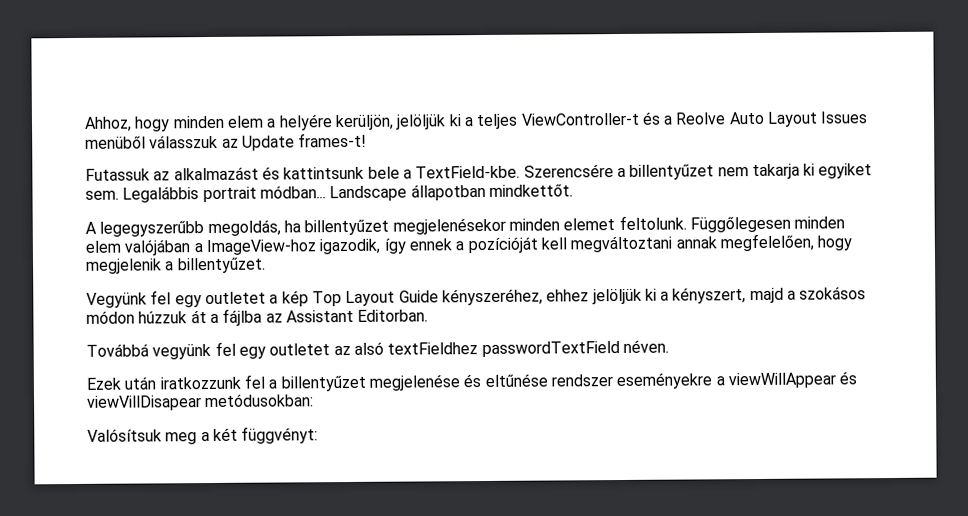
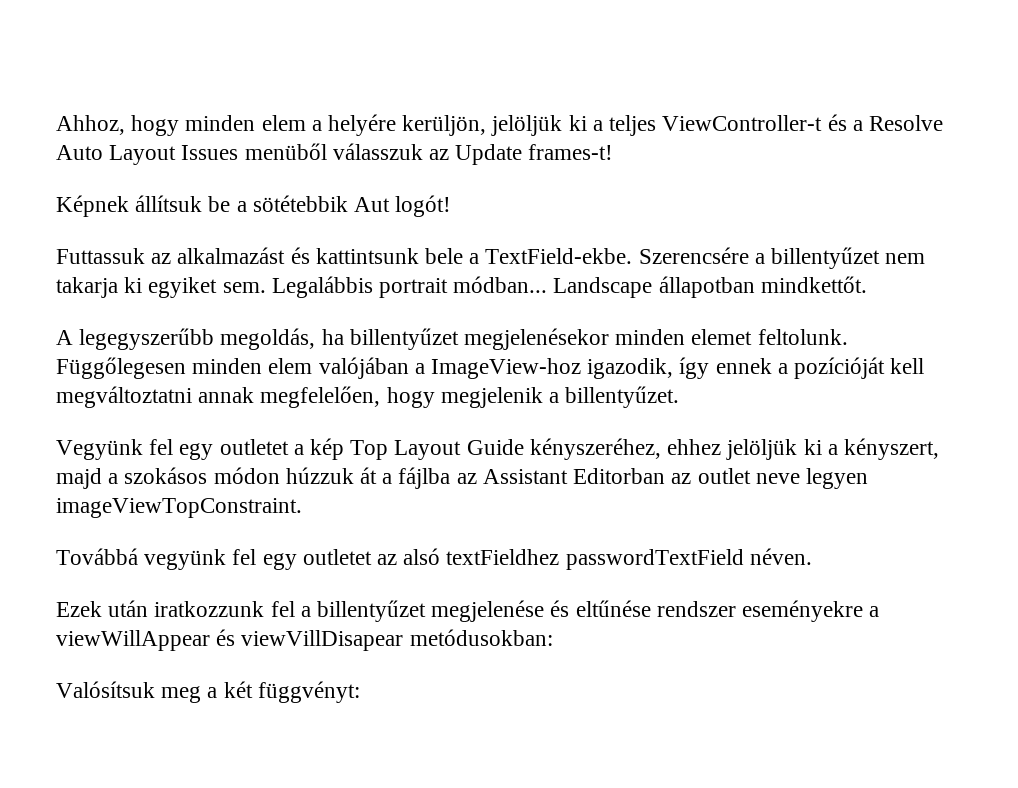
[675,112,727,125] Reolve -> [868,115,943,131] Resolve
[85,168,150,181] Futassuk -> [56,195,452,217] [56,248,145,264] Képnek állítsuk be a sötétebbik Aut logót! // Futtassuk
[415,165,521,179] TextField-kbe. -> [485,248,633,264] TextField-ekbe.
[570,235,673,253] megváltoztani -> [56,386,192,408] megváltoztatni
[357,309,429,322] Editorban. -> [573,468,868,489] [56,498,302,518] Editorban az outlet neve legyen imageViewTopConstraint.

